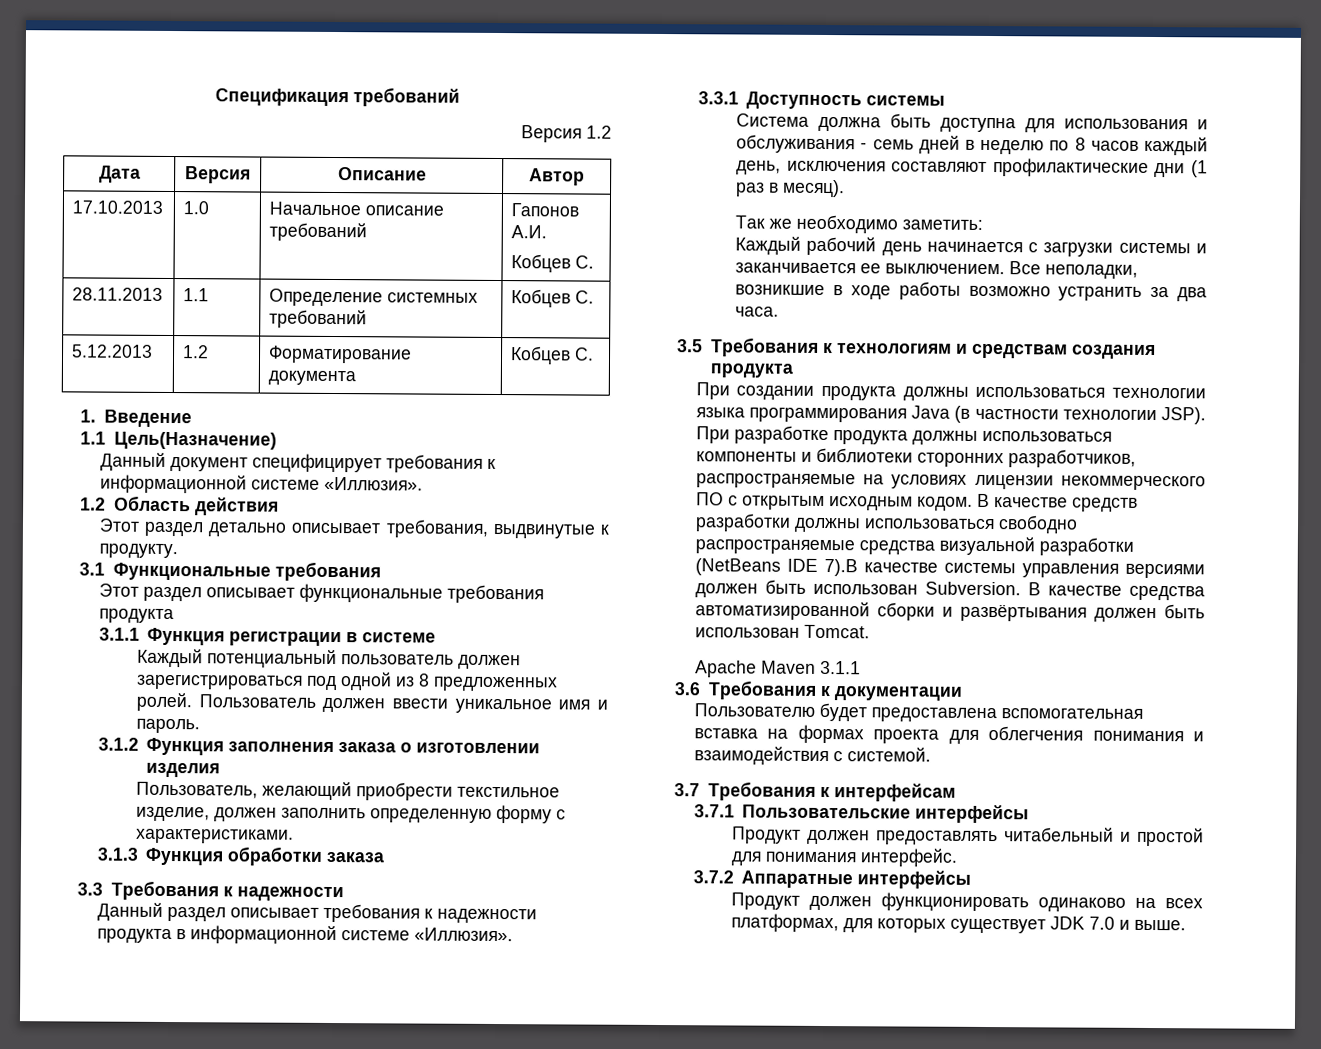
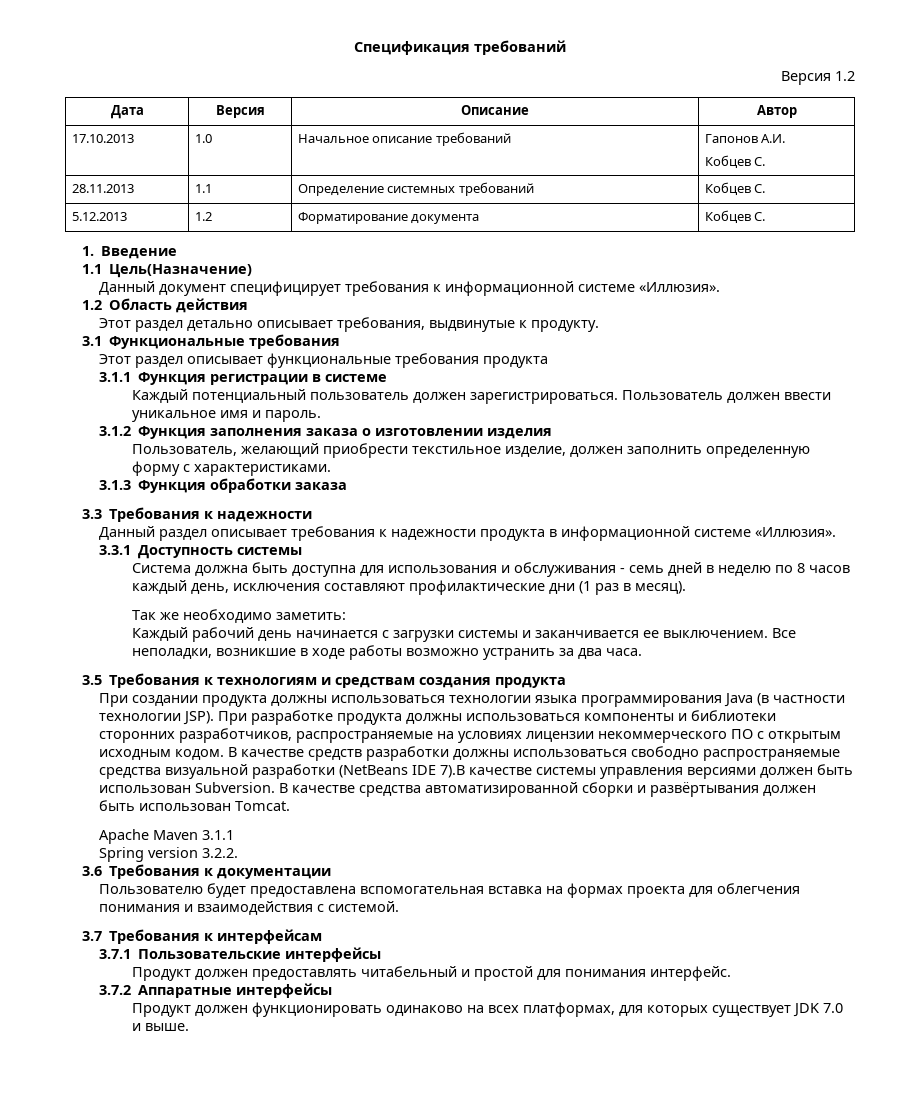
[136,672,559,692] [136,692,193,712] зарегистрироваться под одной из 8 предложенных ролей. -> [470,392,619,404] зарегистрироваться.
(861, 667) none -> [98,847,238,862] // Spring version 3.2.2.

